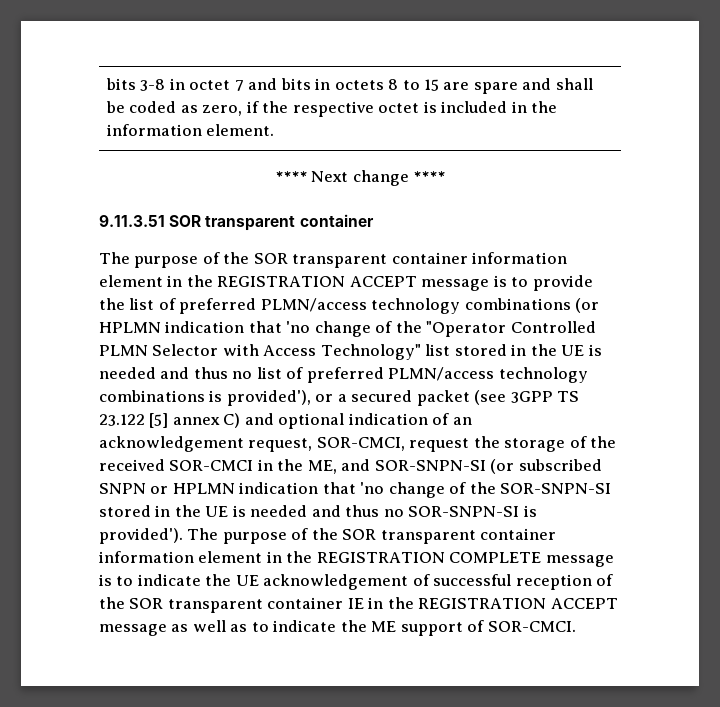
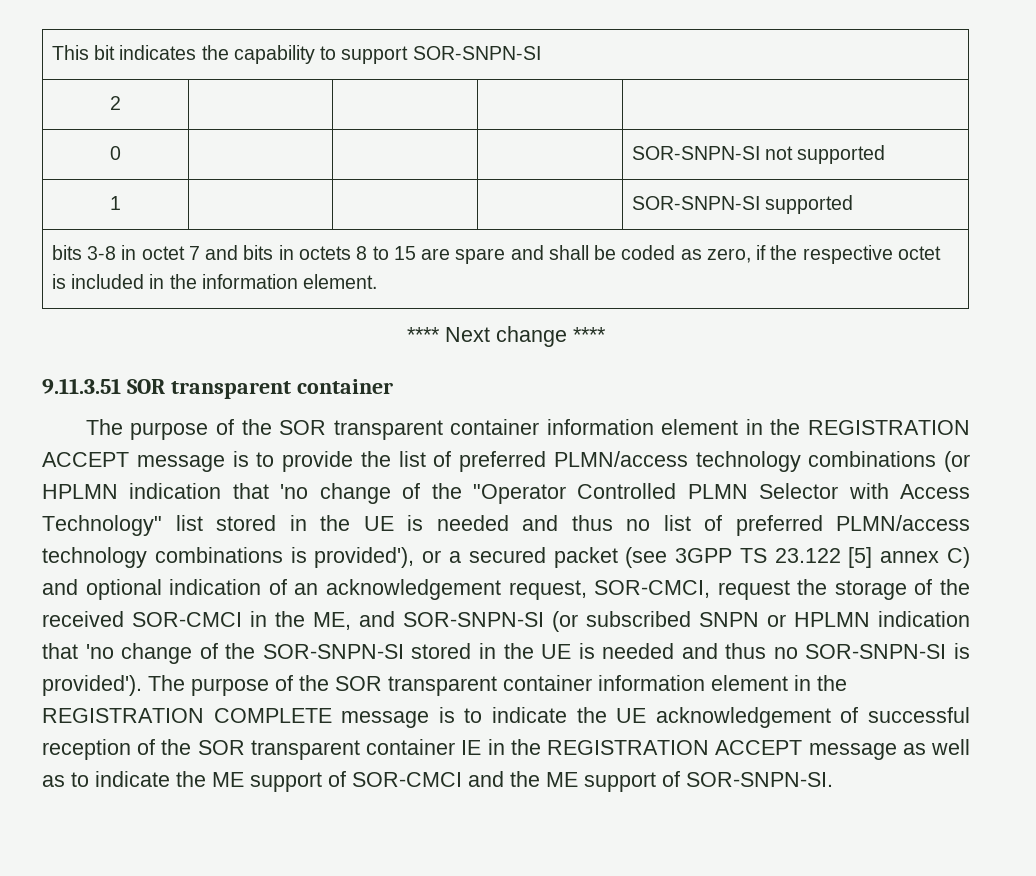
(105, 84) none -> [51,45,541,64] [110,96,121,110] [110,146,121,160] [631,145,886,164] [110,196,121,210] [631,195,854,214] This bit indicates the capability to support SOR-SNPN-SI // 2 | | | | // 0 | | | | SOR-SNPN-SI not supported // 1 | | | | SOR-SNPN-SI supported //
[487,621,576,632] SOR-CMCI. -> [352,771,833,792] SOR-CMCI and the ME support of SOR-SNPN-SI.

